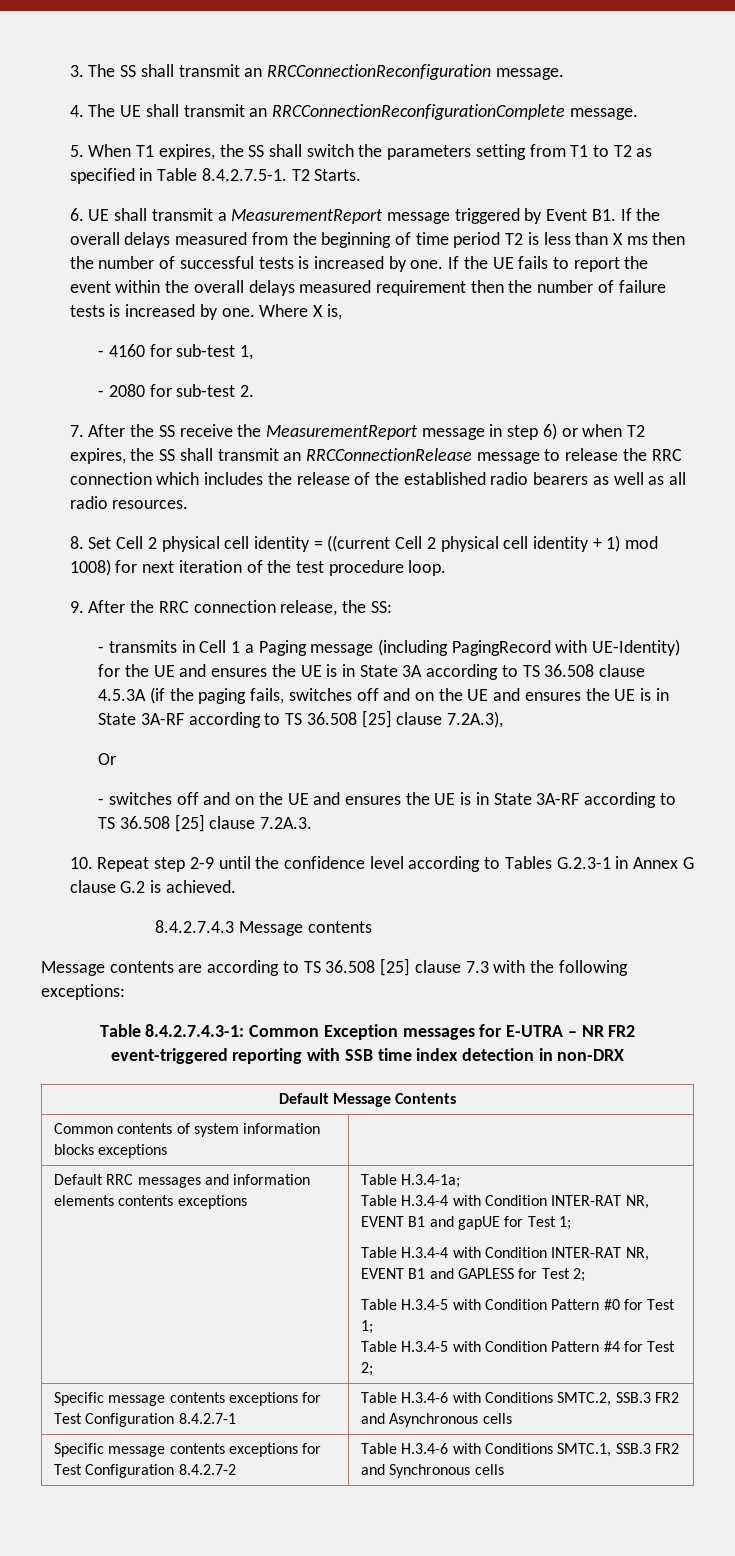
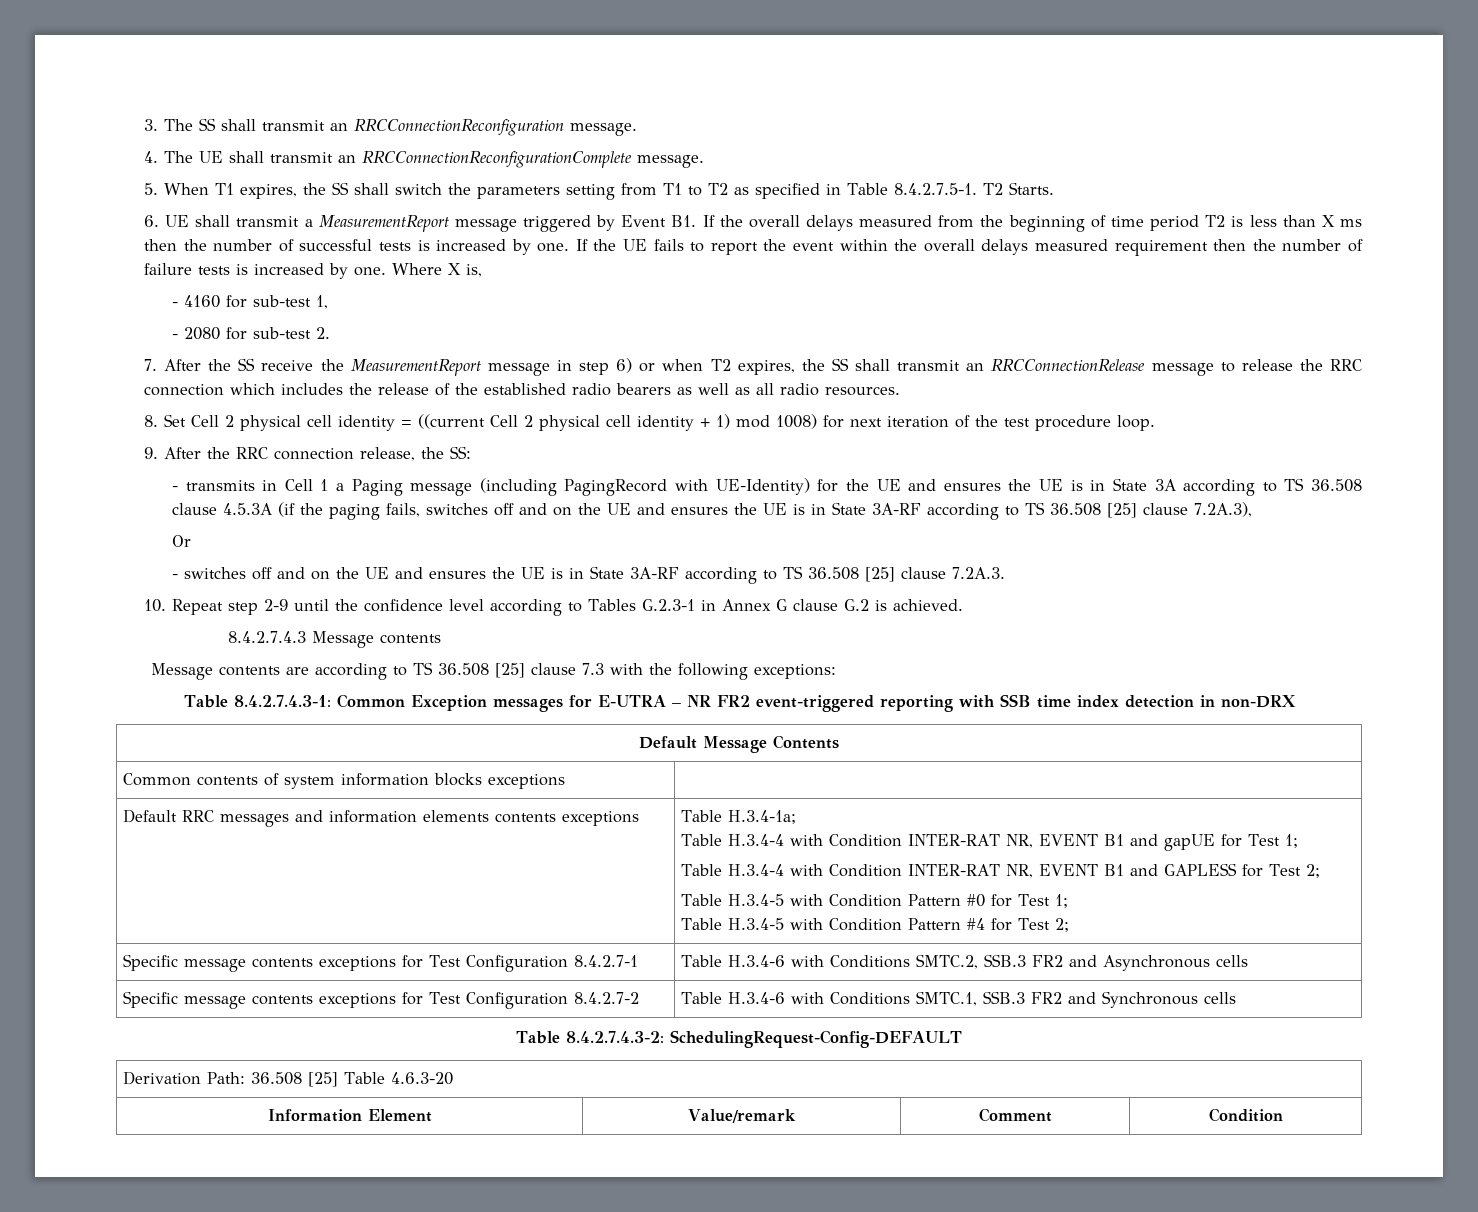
(504, 1469) none -> [516,1030,963,1048] [122,1071,453,1087] [267,1109,432,1122] [688,1109,797,1123] [978,1108,1052,1122] [1208,1108,1283,1122] // Table 8.4.2.7.4.3-2: SchedulingRequest-Config-DEFAULT // Derivation Path: 36.508 [25] Table 4.6.3-20 // Information Element | Value/remark | Comment | Condition

